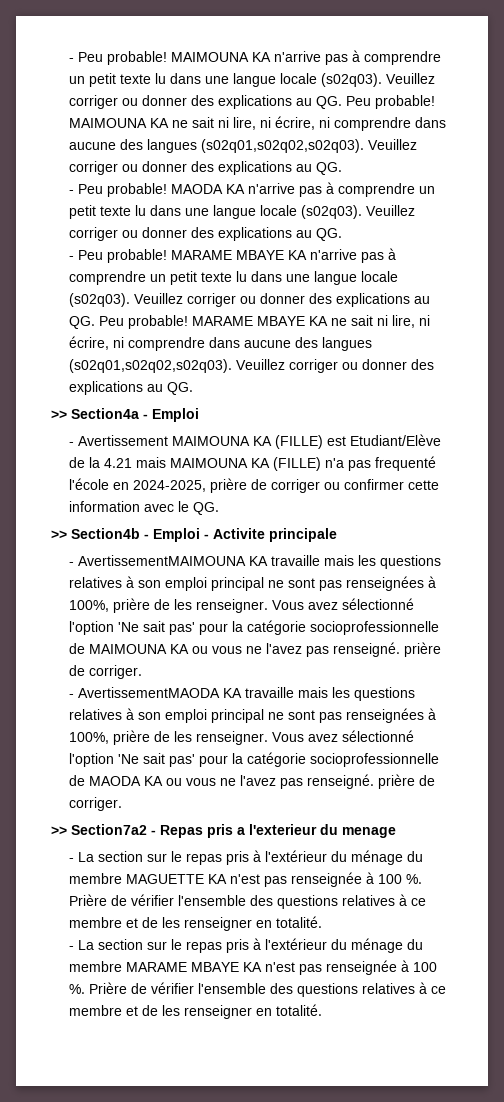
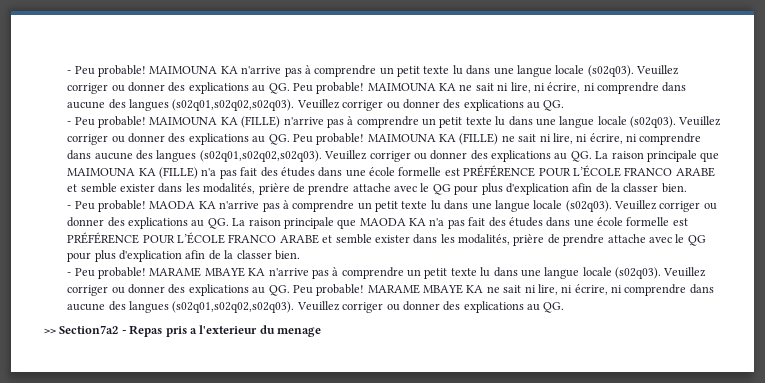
(343, 168) none -> [67,116,722,128] [67,133,702,145] [67,150,720,162] [67,165,715,179] [67,183,687,195] // - Peu probable! MAIMOUNA KA (FILLE) n'arrive pas à comprendre un petit texte lu dans une langue locale (s02q03). Veuillez corriger ou donner des explications au QG. Peu probable! MAIMOUNA KA (FILLE) ne sait ni lire, ni écrire, ni comprendre dans aucune des langues (s02q01,s02q02,s02q03). Veuillez corriger ou donner des explications au QG. La raison principale que MAIMOUNA KA (FILLE) n'a pas fait des études dans une école formelle est PRÉFÉRENCE POUR L’ÉCOLE FRANCO ARABE et semble exister dans les modalités, prière de prendre attache avec le QG pour plus d'explication afin de la classer bien.
(343, 234) none -> [232,217,688,229] [67,232,706,246] [67,250,300,262] La raison principale que MAODA KA n'a pas fait des études dans une école formelle est PRÉFÉRENCE POUR L’ÉCOLE FRANCO ARABE et semble exister dans les modalités, prière de prendre attache avec le QG pour plus d'explication afin de la classer bien.
[51,408,199,422] [69,434,442,449] [69,456,437,471] [69,478,440,493] [69,501,220,515] [51,528,337,542] [69,555,442,569] [69,576,437,591] [69,598,415,613] [69,620,440,635] [69,642,442,657] [69,665,143,679] [69,687,416,701] [69,708,437,723] [69,730,415,745] [69,752,440,767] [69,774,436,789] [69,797,123,811] // >> Section4a - Emploi // - Avertissement MAIMOUNA KA (FILLE) est Etudiant/Elève de la 4.21 mais MAIMOUNA KA (FILLE) n'a pas frequenté l'école en 2024-2025, prière de corriger ou confirmer cette information avec le QG. // >> Section4b - Emploi - Activite principale // - AvertissementMAIMOUNA KA travaille mais les questions relatives à son emploi principal ne sont pas renseignées à 100%, prière de les renseigner. Vous avez sélectionné l'option 'Ne sait pas' pour la catégorie socioprofessionnelle de MAIMOUNA KA ou vous ne l'avez pas renseigné. prière de corriger. // - AvertissementMAODA KA travaille mais les questions relatives à son emploi principal ne sont pas renseignées à 100%, prière de les renseigner. Vous avez sélectionné l'option 'Ne sait pas' pour la catégorie socioprofessionnelle de MAODA KA ou vous ne l'avez pas renseigné. prière de corriger. -> (565, 307) none
[69,850,424,865] [69,872,423,887] [69,894,427,909] [69,916,323,931] [69,938,424,953] [69,960,438,975] [69,982,447,997] [69,1004,323,1019] // - La section sur le repas pris à l'extérieur du ménage du membre MAGUETTE KA n'est pas renseignée à 100 %. Prière de vérifier l'ensemble des questions relatives à ce membre et de les renseigner en totalité. // - La section sur le repas pris à l'extérieur du ménage du membre MARAME MBAYE KA n'est pas renseignée à 100 %. Prière de vérifier l'ensemble des questions relatives à ce membre et de les renseigner en totalité. -> (321, 332) none

